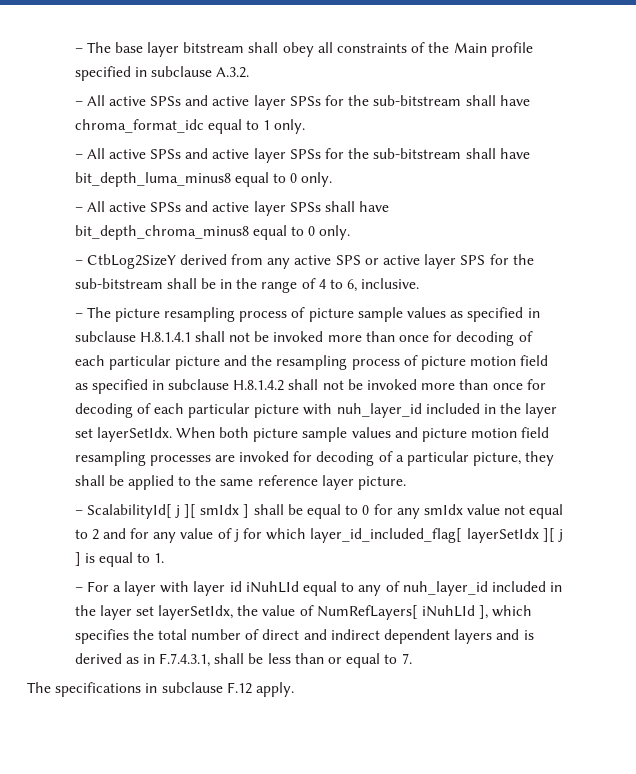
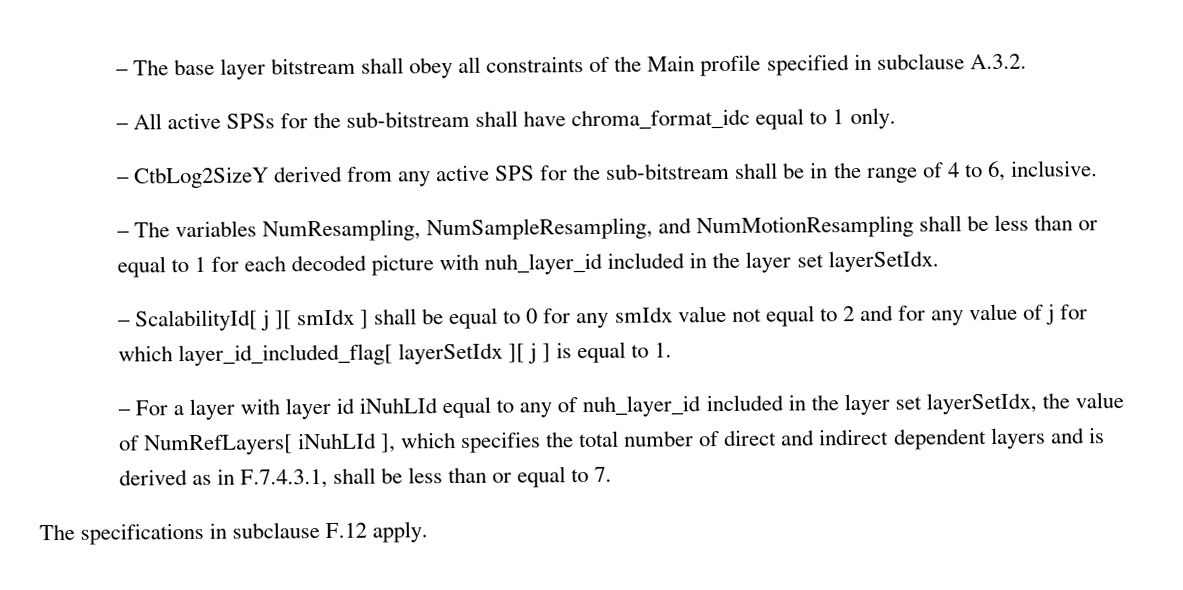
[185,95,321,110] and active layer SPSs -> (275, 121) none
[74,148,530,163] [74,172,333,187] [74,201,390,216] [74,225,351,240] // – All active SPSs and active layer SPSs for the sub-bitstream shall have bit_depth_luma_minus8 equal to 0 only. // – All active SPSs and active layer SPSs shall have bit_depth_chroma_minus8 equal to 0 only. -> (896, 118) none
[364,254,486,269] or active layer SPS -> (535, 173) none
[114,307,540,322] [74,331,533,346] [74,355,549,370] [74,379,546,394] [74,403,251,418] picture resampling process of picture sample values as specified in subclause H.8.1.4.1 shall not be invoked more than once for decoding of each particular picture and the resampling process of picture motion field as specified in subclause H.8.1.4.2 shall not be invoked more than once for decoding of each particular -> [174,214,1099,242] [116,254,367,278] variables NumResampling, NumSampleResampling, and NumMotionResampling shall be less than or equal to 1 for each decoded
[175,427,550,442] [74,451,555,466] [74,475,406,490] When both picture sample values and picture motion field resampling processes are invoked for decoding of a particular picture, they shall be applied to the same reference layer picture. -> (939, 261) none

